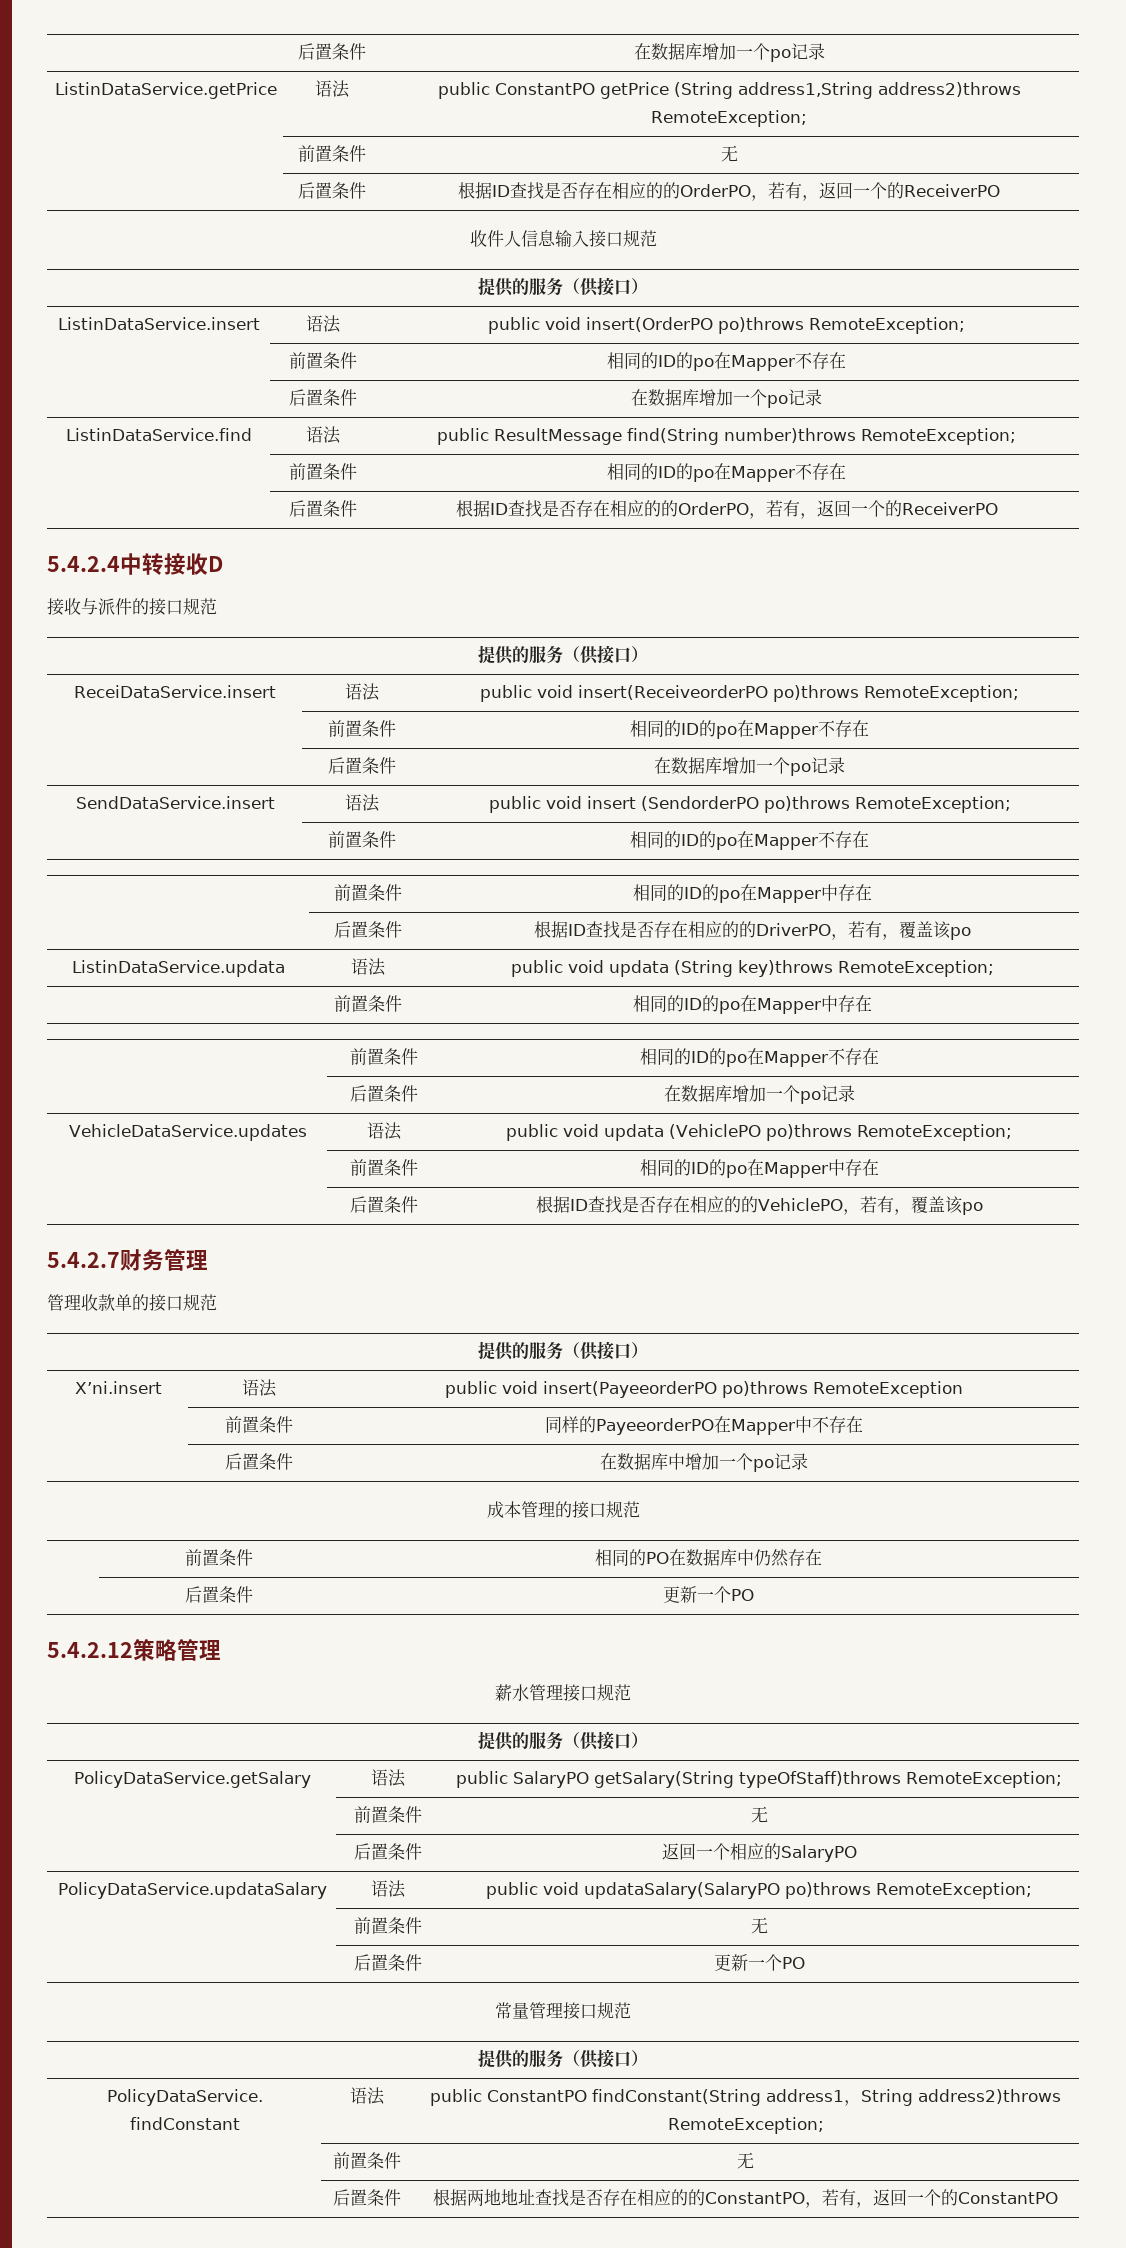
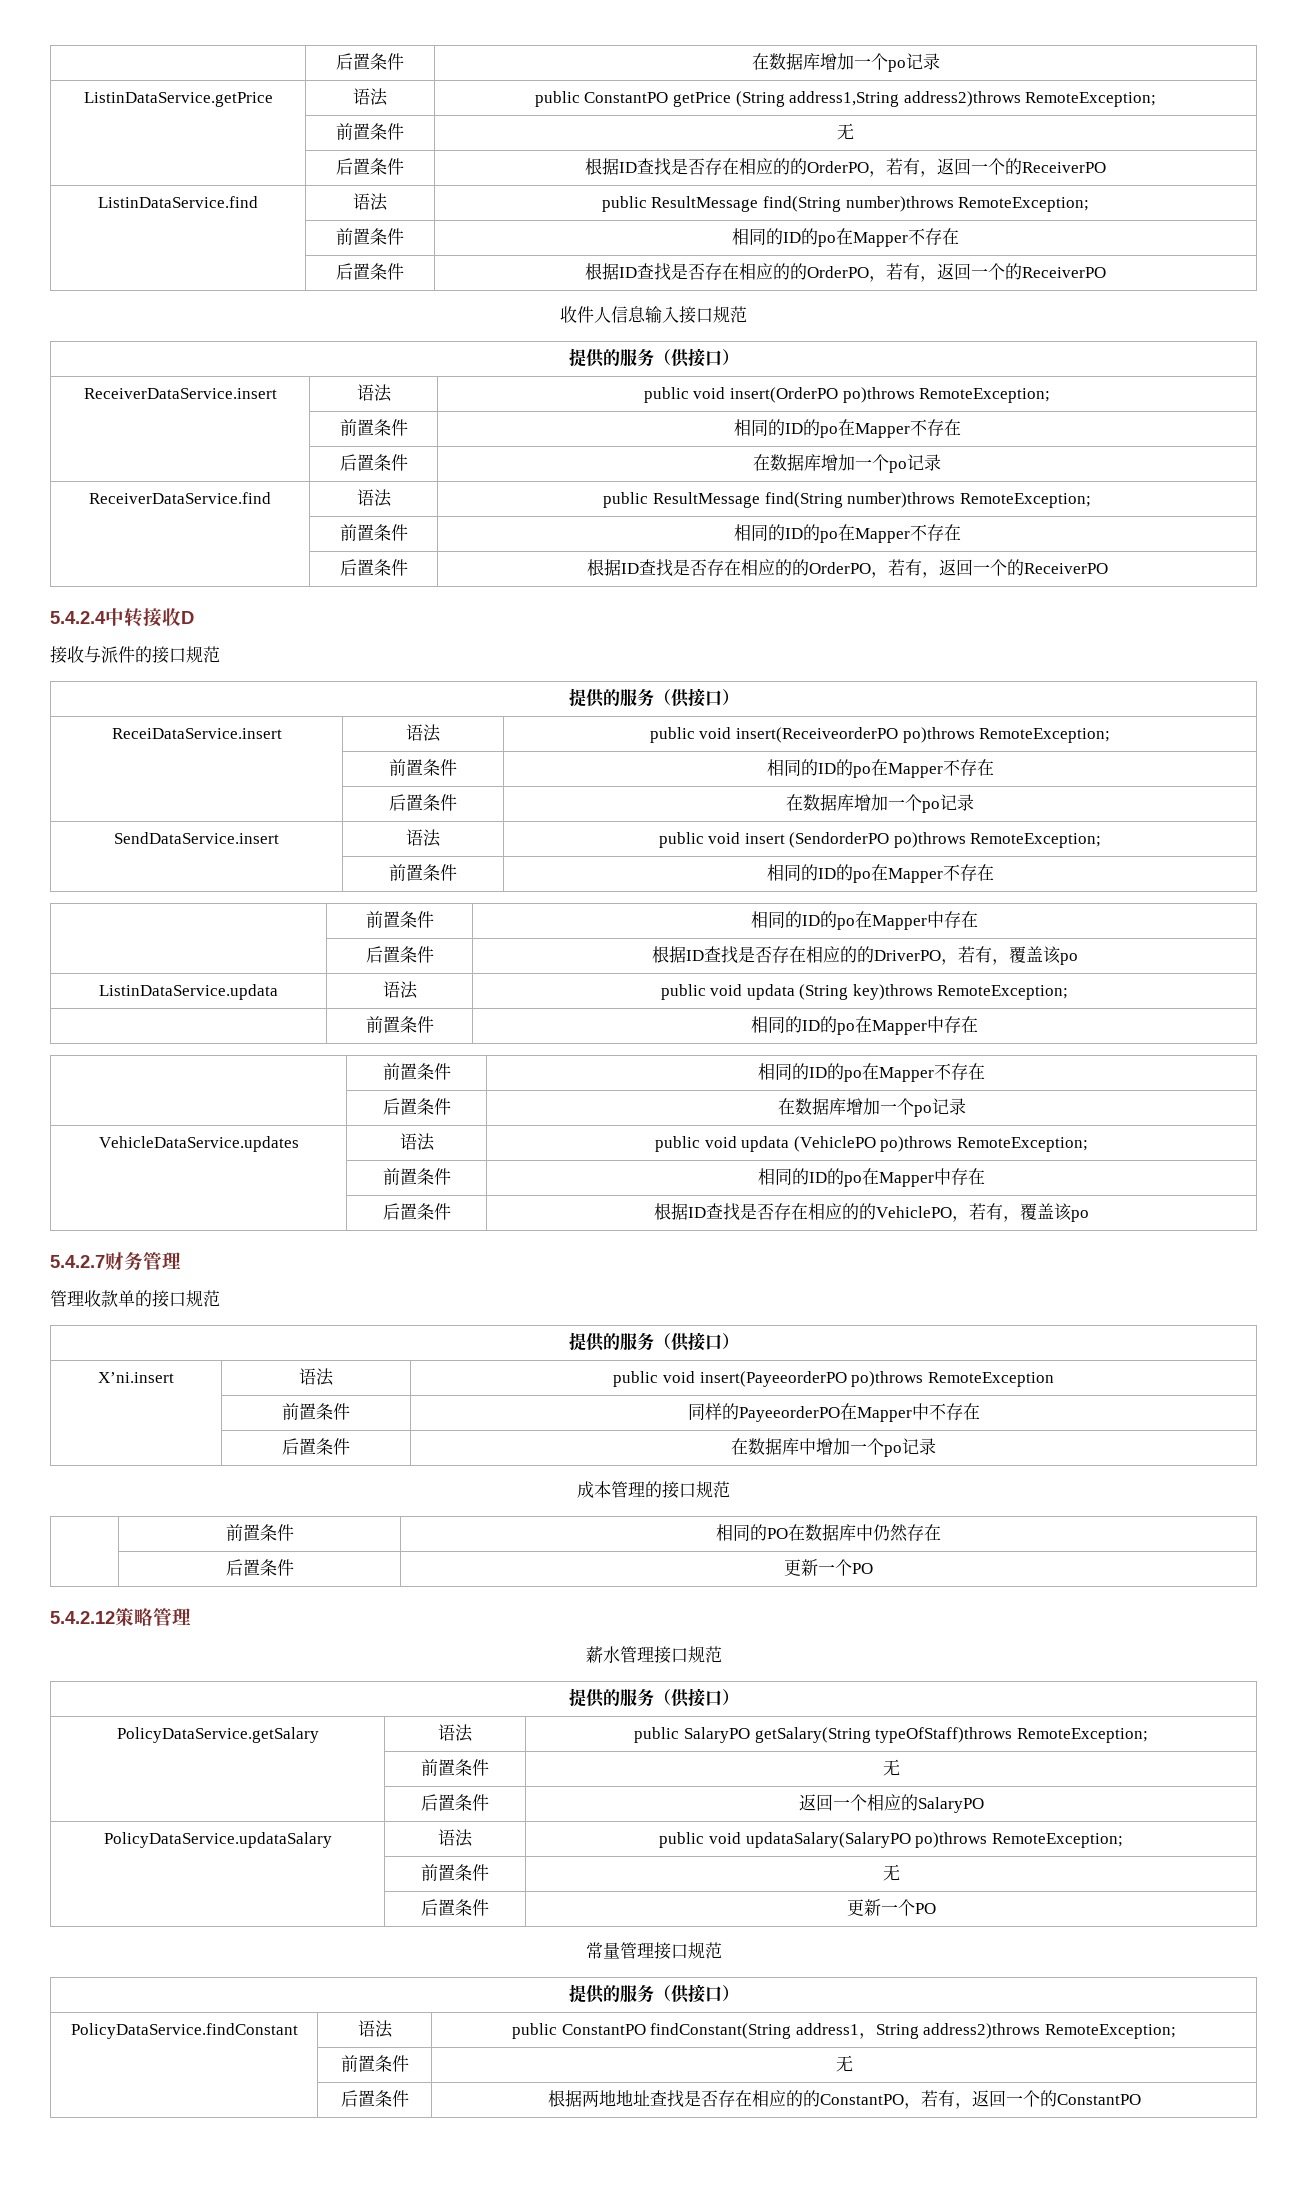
(1001, 190) none -> [98,196,258,208] [353,193,388,211] [601,196,1090,212] [336,228,404,245] [732,228,960,247] [336,263,404,280] [585,263,1106,282] // ListinDataService.find | 语法 | public ResultMessage find(String number)throws RemoteException; // | 前置条件 | 相同的ID的po在Mapper不存在 // | 后置条件 | 根据ID查找是否存在相应的的OrderPO，若有，返回一个的ReceiverPO
[58,317,260,330] ListinDataService.insert -> [83,388,277,399] ReceiverDataService.insert
[66,428,252,441] ListinDataService.find -> [89,492,271,504] ReceiverDataService.find

